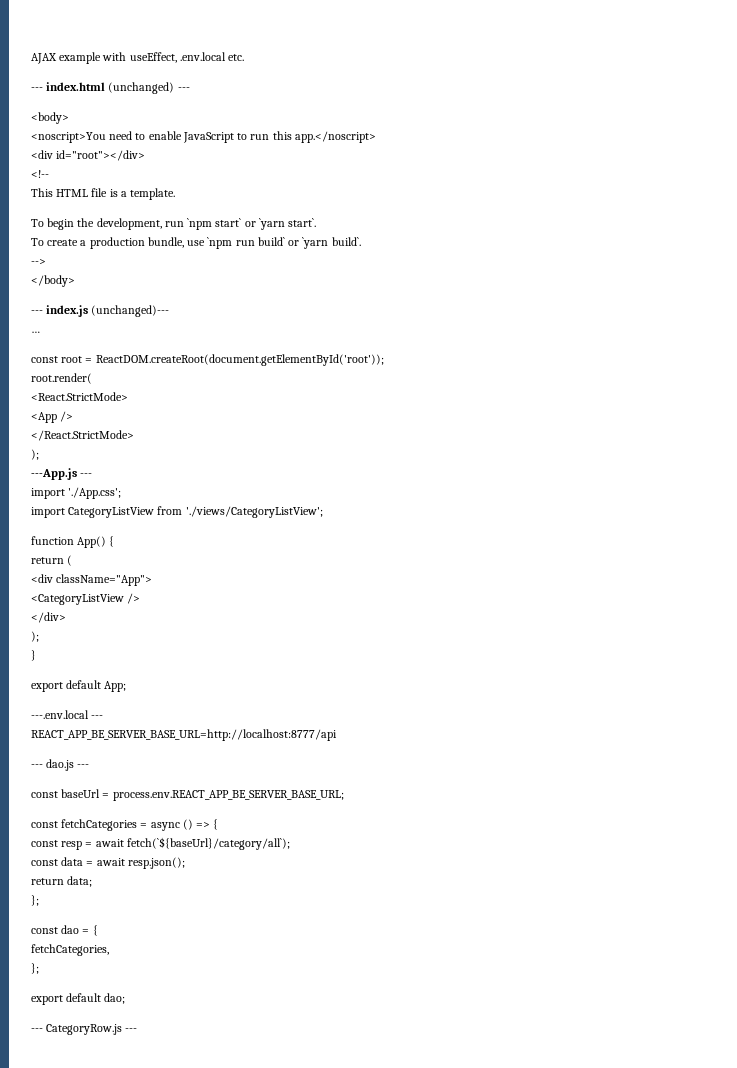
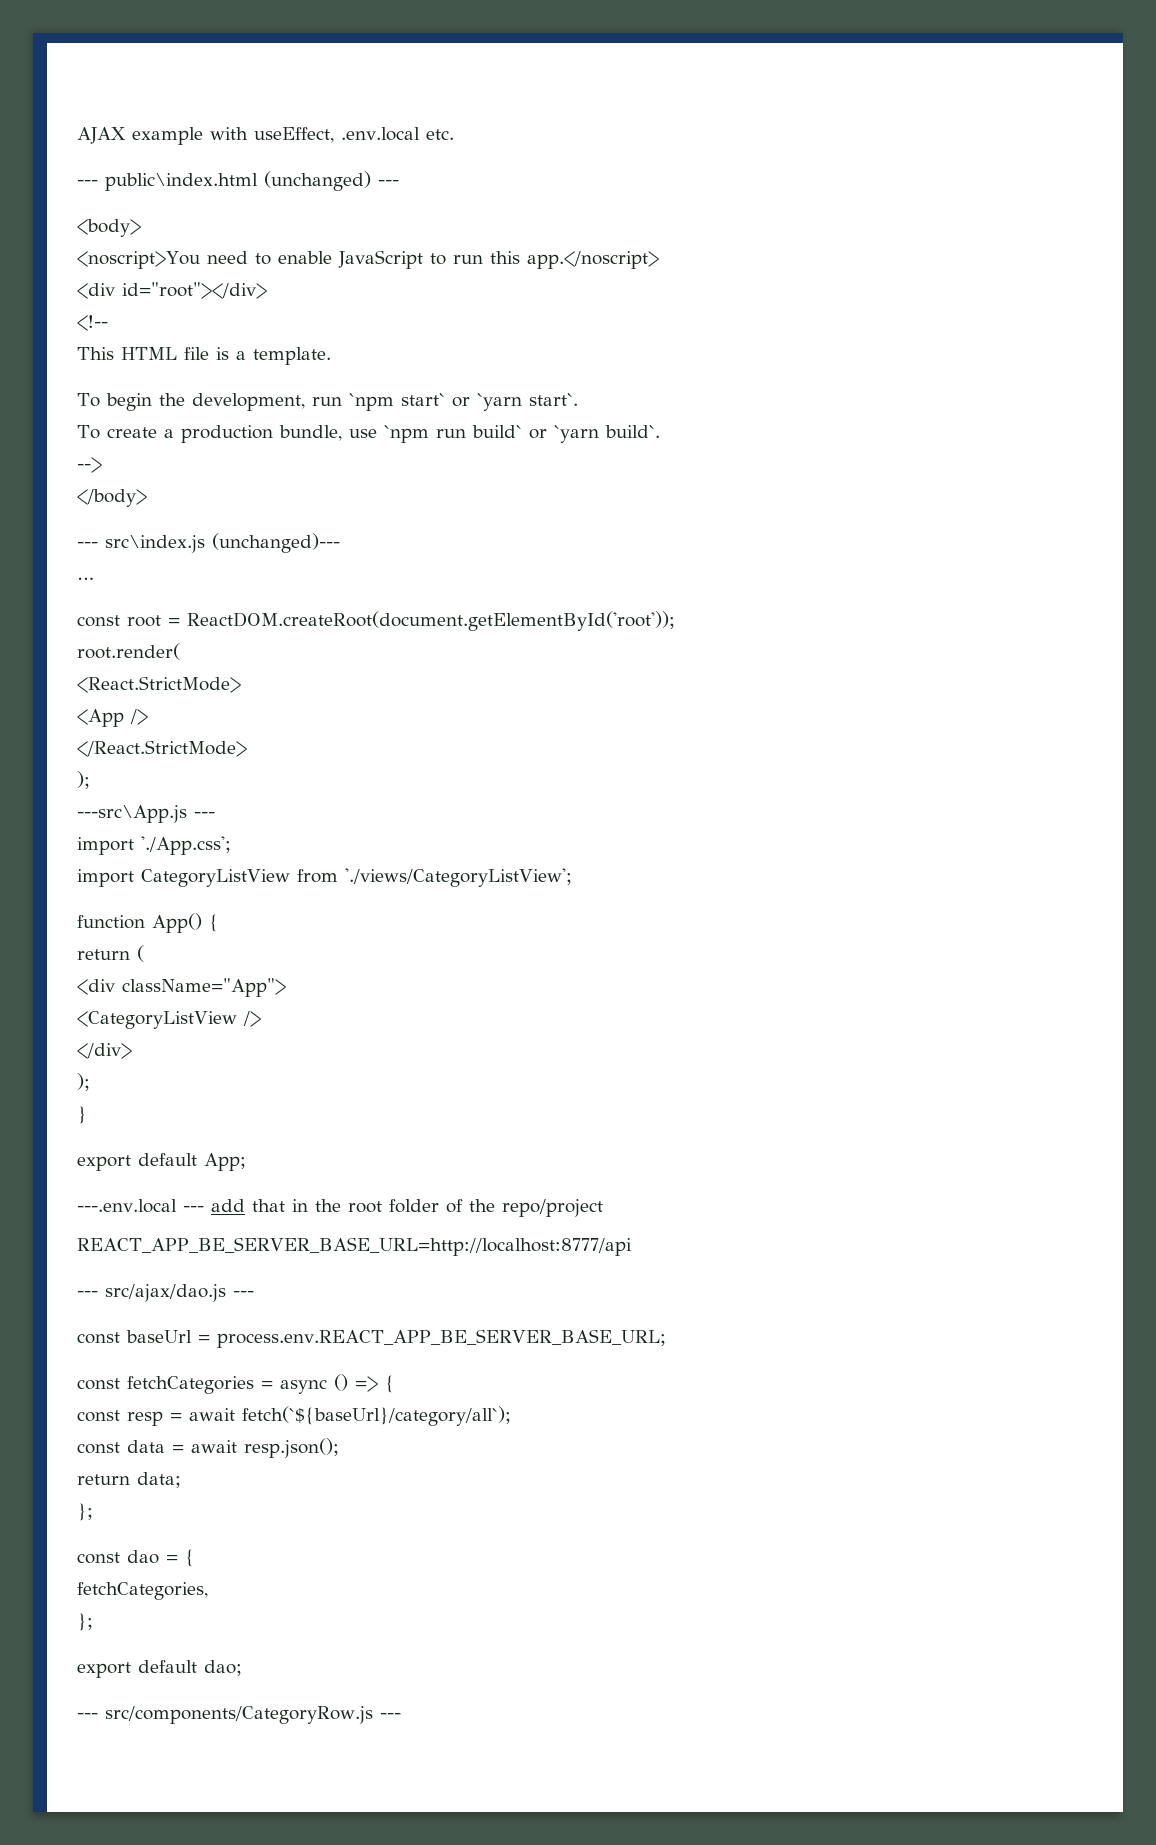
[46,82,106,91] index.html -> [105,173,258,191] public\index.html
[46,305,89,317] index.js -> [105,535,205,553] src\index.js
[31,468,77,480] ---App.js -> [77,805,187,823] ---src\App.js
(104, 717) none -> [210,1199,603,1217] add that in the root folder of the repo/project
[46,759,75,771] dao.js -> [105,1284,226,1302] src/ajax/dao.js
[46,1024,123,1035] CategoryRow.js -> [105,1706,373,1724] src/components/CategoryRow.js

